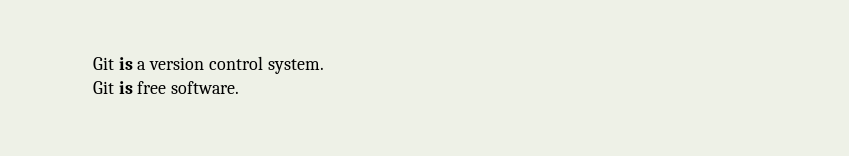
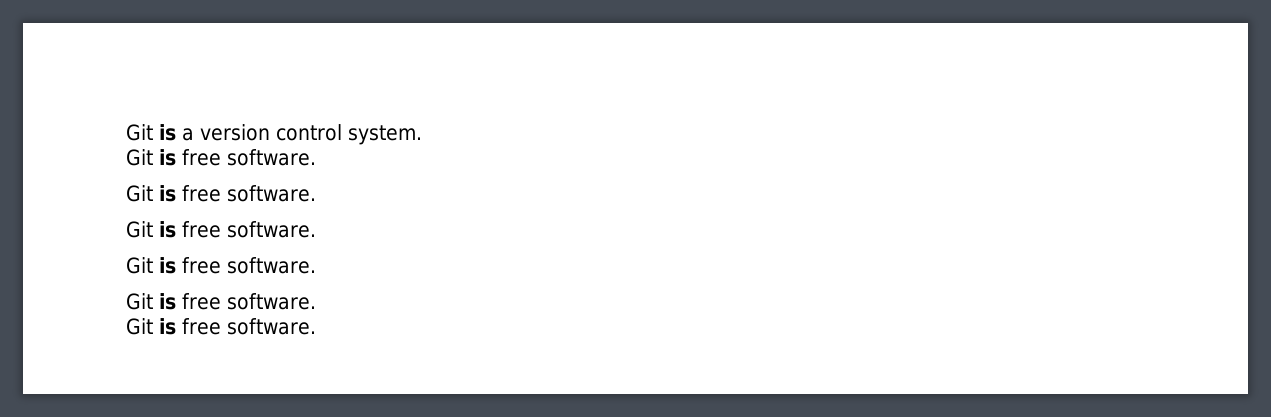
(240, 87) none -> [126,185,316,202] [126,221,316,238] [126,257,316,274] [126,293,316,310] [126,318,316,335] // Git is free software. // Git is free software. // Git is free software. // Git is free software. // Git is free software.

